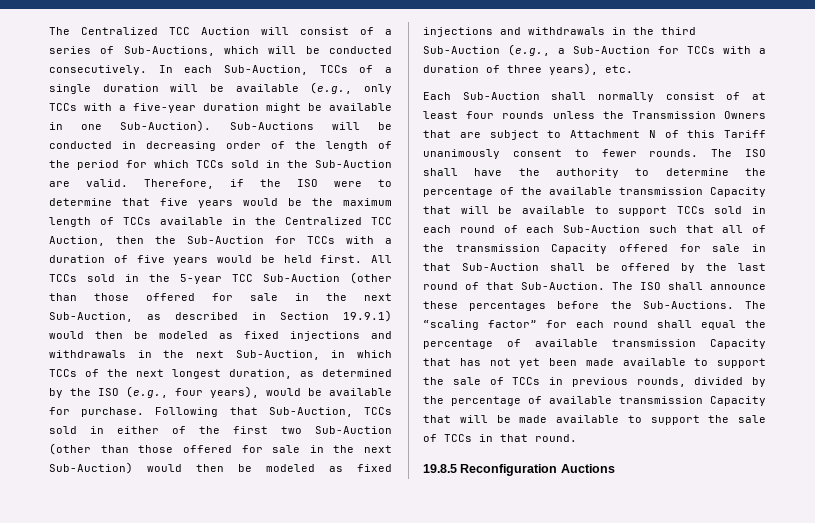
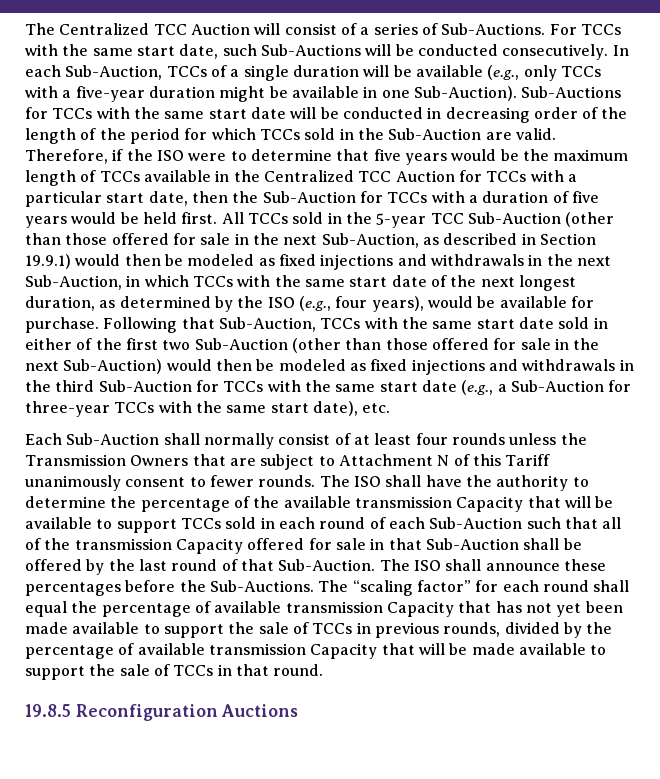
[123,46,259,56] Sub-Auctions, which -> [441,23,621,35] [25,44,361,59] Sub-Auctions. For TCCs with the same start date, such Sub-Auctions
(314, 126) none -> [25,107,286,119] for TCCs with the same start date
[49,236,105,246] Auction, -> [395,170,577,182] [25,191,188,207] Auction for TCCs with a particular start date,
(77, 373) none -> [237,275,427,287] with the same start date
(392, 411) none -> [364,317,554,329] with the same start date
(500, 50) none -> [195,380,457,392] for TCCs with the same start date
[687,46,766,54] [423,63,598,75] TCCs with a duration of three years), -> [25,401,358,417] three-year TCCs with the same start date),

